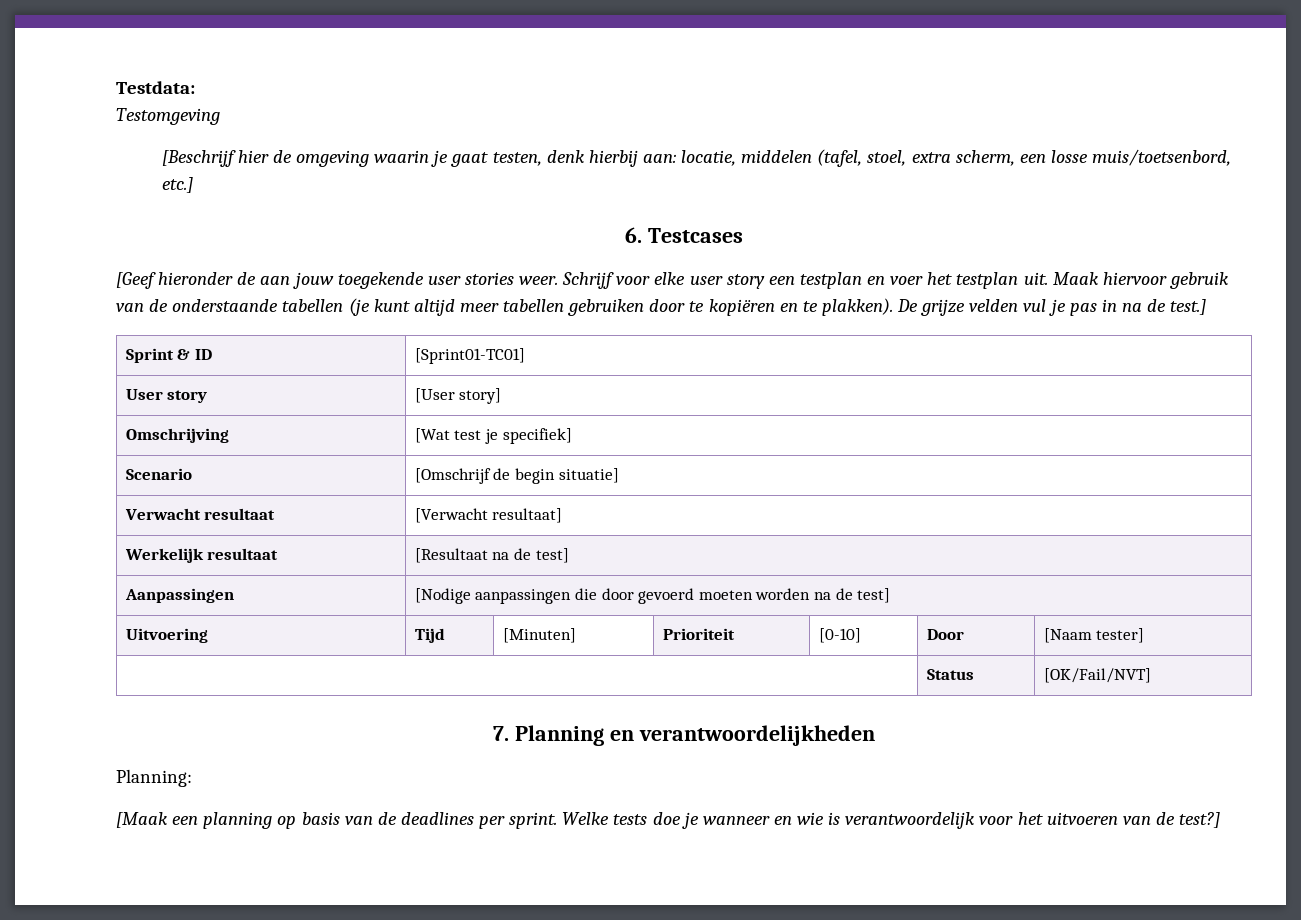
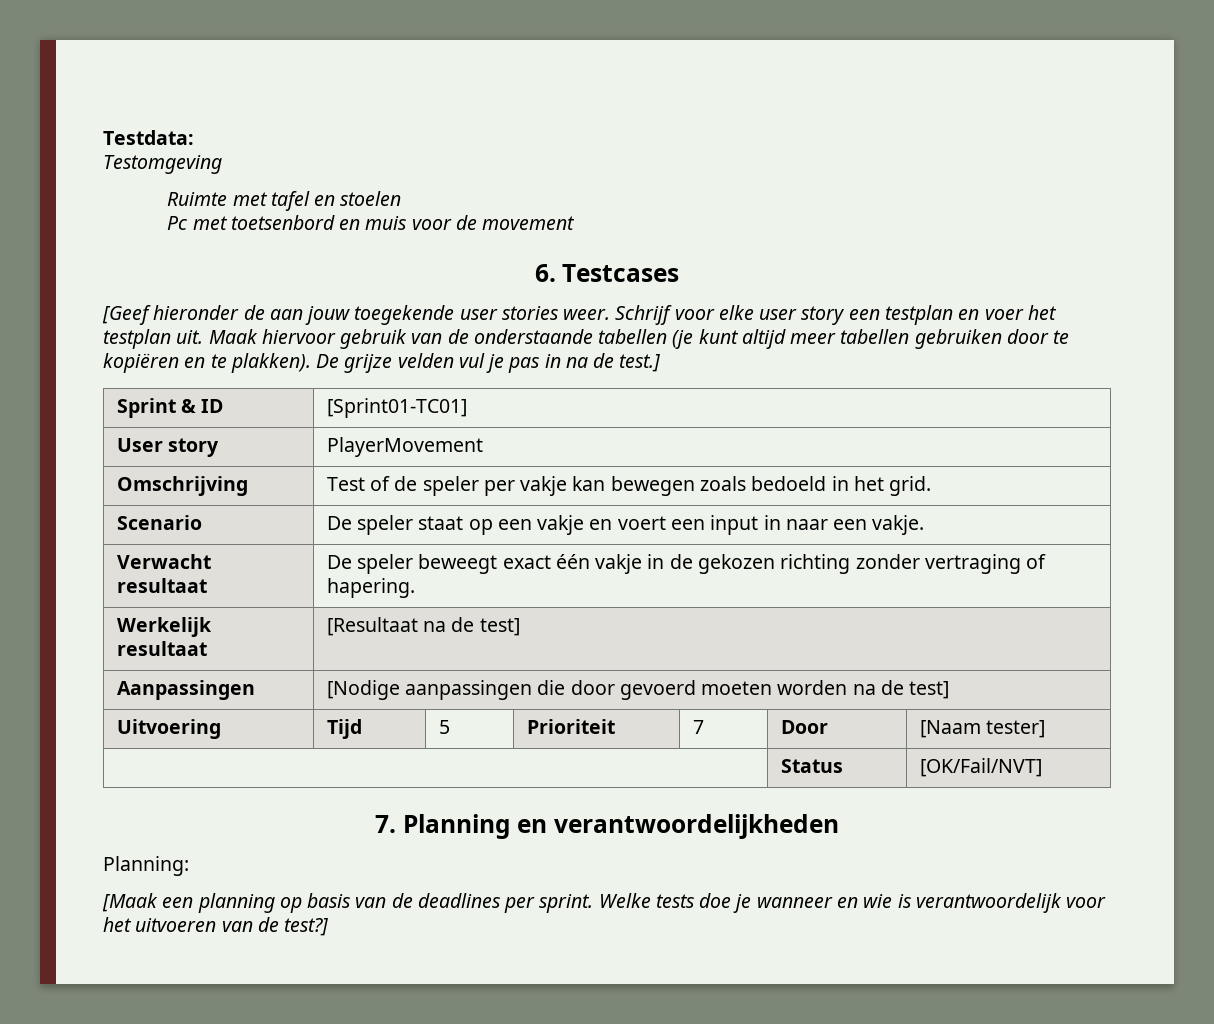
[161,149,1232,167] [161,177,193,193] [Beschrijf hier de omgeving waarin je gaat testen, denk hierbij aan: locatie, middelen (tafel, stoel, extra scherm, een losse muis/toetsenbord, etc.] -> [167,191,402,211] [167,215,576,230] Ruimte met tafel en stoelen // Pc met toetsenbord en muis voor de movement
[414,388,502,404] [User story] -> [326,437,483,457] PlayerMovement
[414,428,572,444] [125,468,192,480] [414,468,619,484] [124,508,276,520] [414,508,563,523] [Wat test je specifiek] // Scenario | [Omschrijf de begin situatie] // Verwacht resultaat | [Verwacht resultaat] -> [326,476,932,496] [116,515,202,530] [326,515,925,535] [116,554,211,569] [116,578,207,593] [326,554,1047,574] [326,578,415,598] Test of de speler per vakje kan bewegen zoals bedoeld in het grid. // Scenario | De speler staat op een vakje en voert een input in naar een vakje. // Verwacht resultaat | De speler beweegt exact één vakje in de gekozen richting zonder vertraging of hapering.
[502,628,576,643] [Minuten] -> [438,720,450,734] 5
[818,628,861,643] [0-10] -> [692,720,704,734] 7

